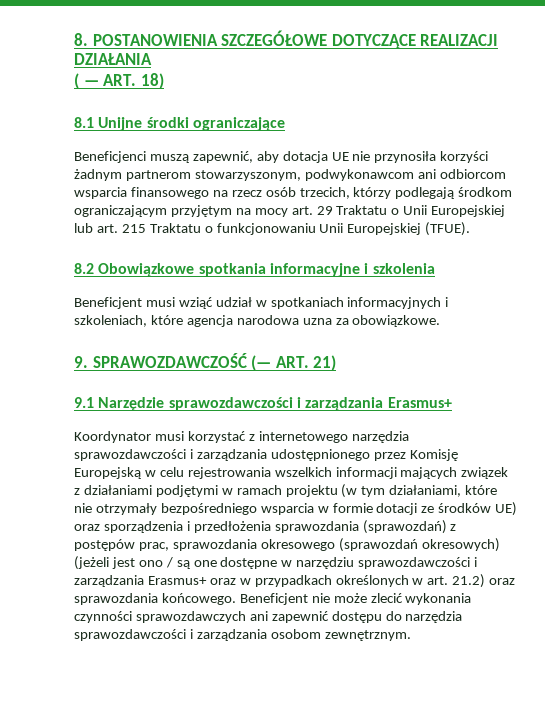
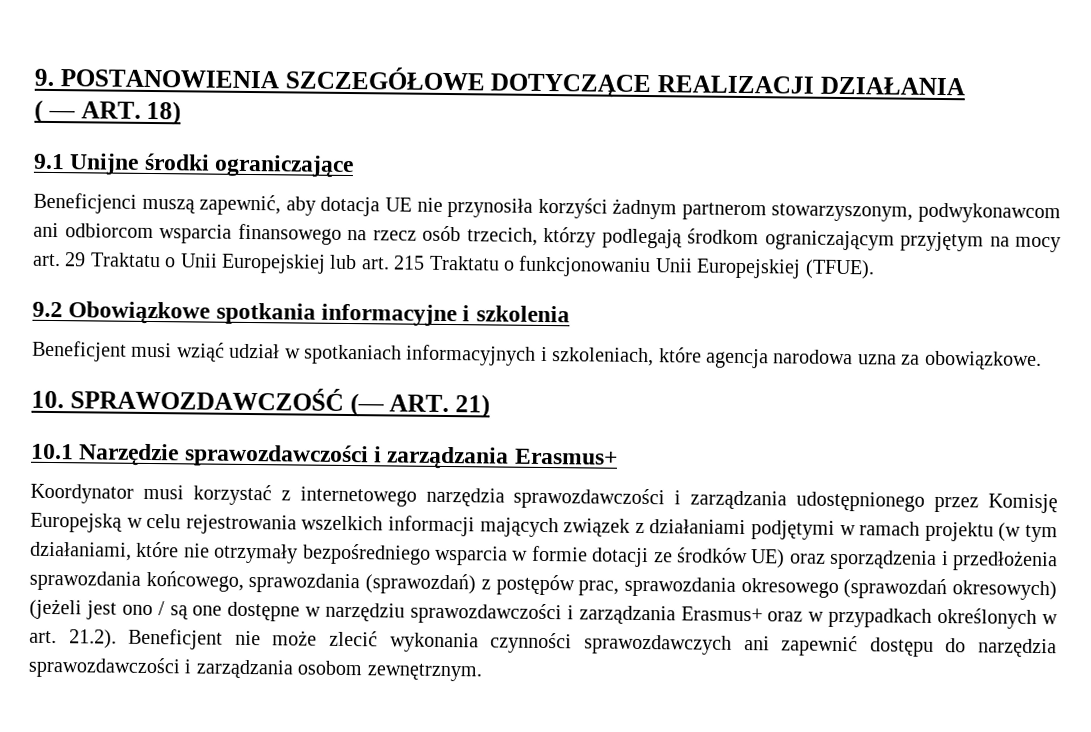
[74,33,88,46] 8. -> [34,68,54,87] 9.
[74,117,94,128] 8.1 -> [33,153,65,170] 9.1
[74,263,94,274] 8.2 -> [32,301,63,318] 9.2
[74,356,88,368] 9. -> [31,390,64,409] 10.
[74,397,94,408] 9.1 -> [31,443,74,460] 10.1
(359, 527) none -> [145,570,361,594] końcowego, sprawozdania
[452,574,516,588] [74,593,236,605] 21.2) oraz sprawozdania końcowego. -> [68,629,117,649] 21.2).

